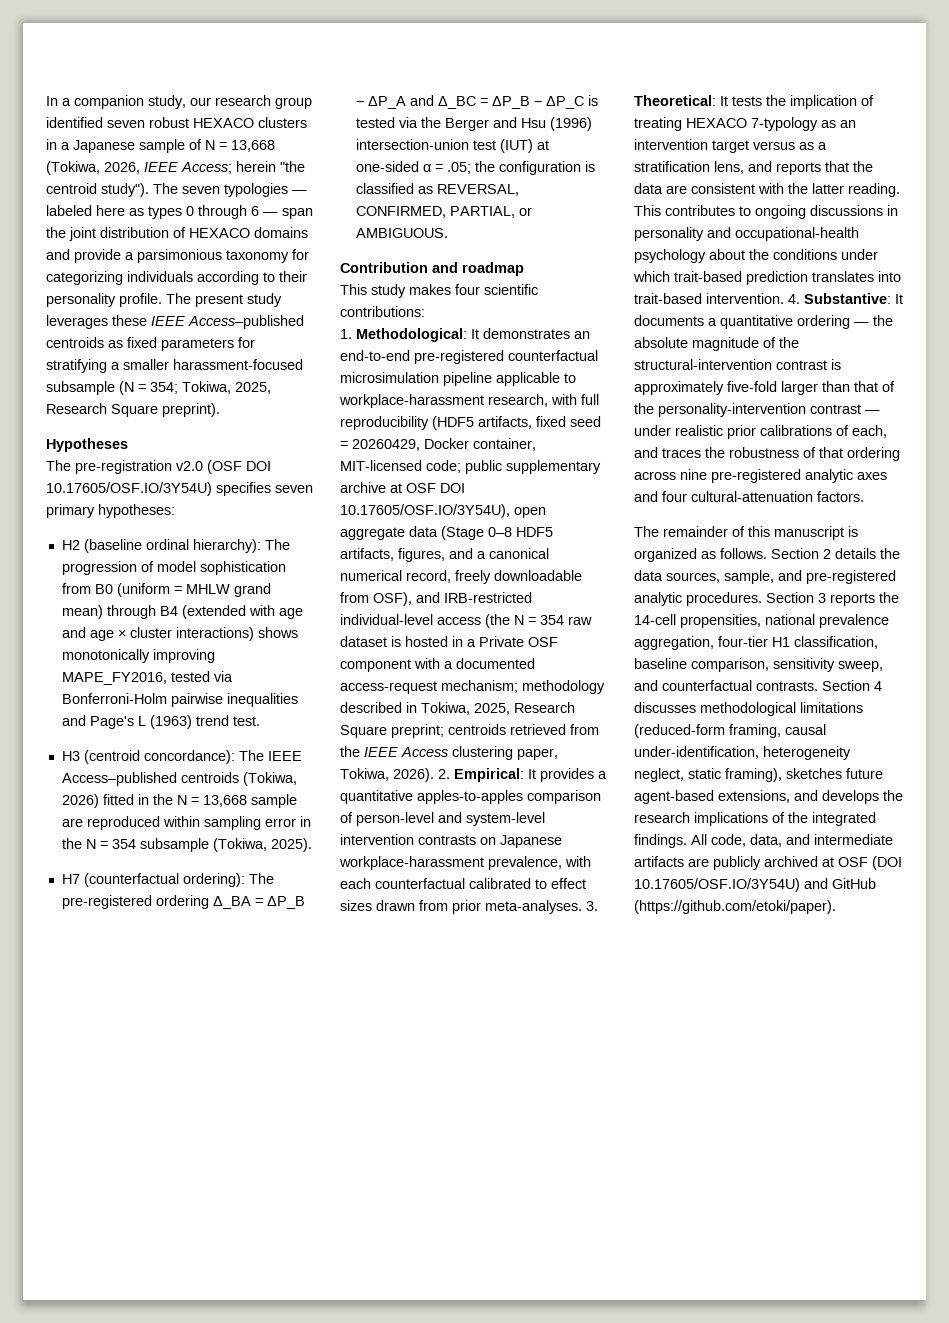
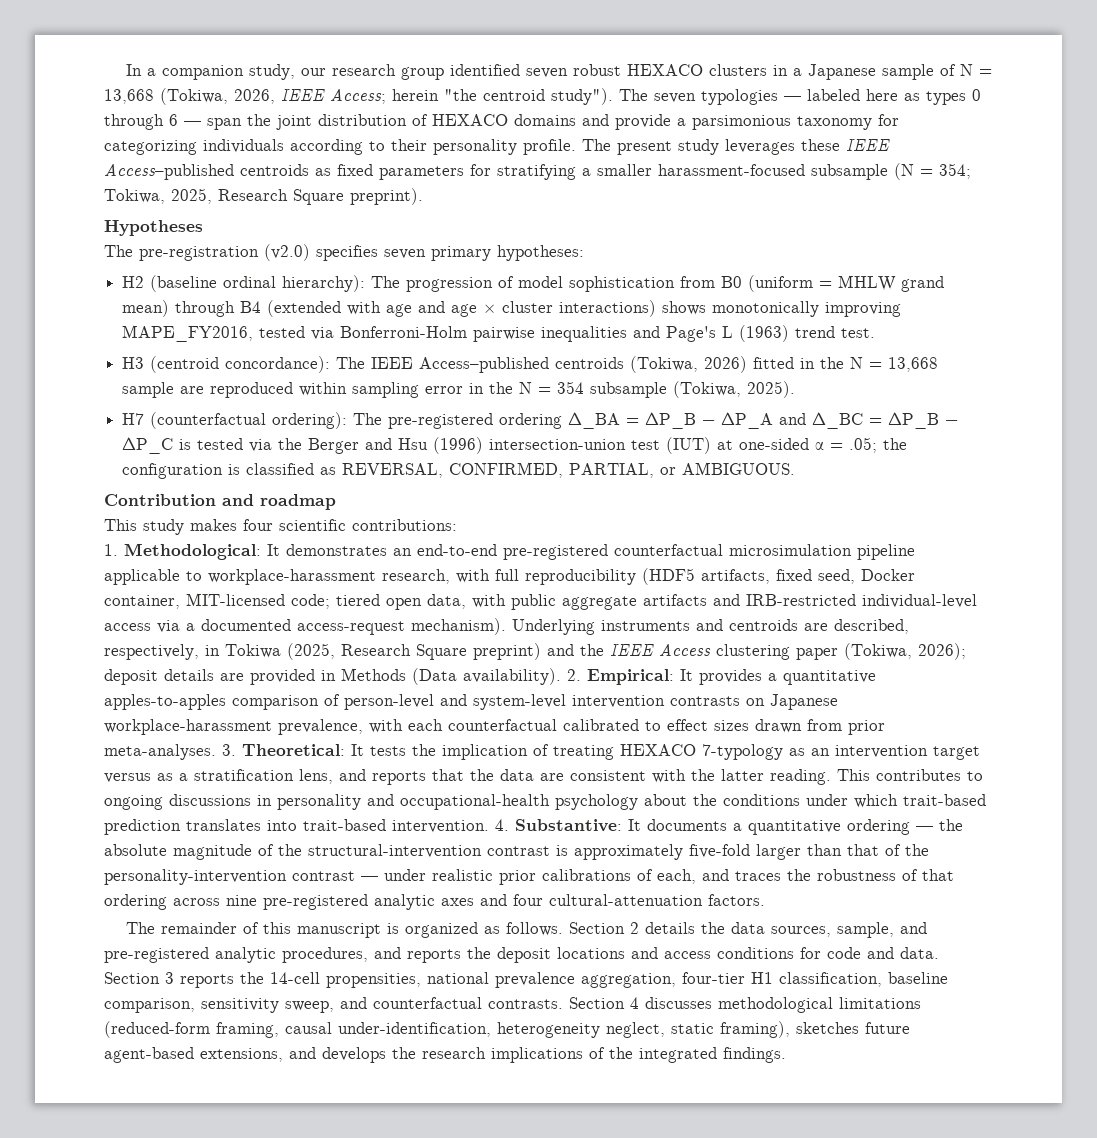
[176,460,271,474] [46,482,212,496] v2.0 (OSF DOI 10.17605/OSF.IO/3Y54U) -> [264,244,310,261] (v2.0)
[570,416,601,427] [340,439,420,451] seed = 20260429, -> [818,569,855,584] seed,
[465,460,601,474] [340,482,465,493] [340,504,546,518] [340,526,553,540] [340,548,549,562] [340,570,582,584] [340,592,532,606] [340,614,592,628] [340,636,558,647] [340,658,535,672] [340,680,605,694] [340,702,575,715] [340,724,599,738] [340,746,558,760] [340,768,434,782] public supplementary archive at OSF DOI 10.17605/OSF.IO/3Y54U), open aggregate data (Stage 0–8 HDF5 artifacts, figures, and a canonical numerical record, freely downloadable from OSF), and IRB-restricted individual-level access (the N = 354 raw dataset is hosted in a Private OSF component with a documented access-request mechanism; methodology described in Tokiwa, 2025, Research Square preprint; centroids retrieved from the IEEE Access clustering paper, Tokiwa, 2026). -> [336,594,977,610] [104,618,909,635] [104,643,966,660] [104,668,561,685] tiered open data, with public aggregate artifacts and IRB-restricted individual-level access via a documented access-request mechanism). Underlying instruments and centroids are described, respectively, in Tokiwa (2025, Research Square preprint) and the IEEE Access clustering paper (Tokiwa, 2026); deposit details are provided in Methods (Data availability).
[686,592,762,606] procedures. -> [282,947,939,963] procedures, and reports the deposit locations and access conditions for code and data.
[691,834,893,847] [634,856,902,870] [634,878,876,892] [634,900,836,914] All code, data, and intermediate artifacts are publicly archived at OSF (DOI 10.17605/OSF.IO/3Y54U) and GitHub (https://github.com/etoki/paper). -> (786, 1055) none

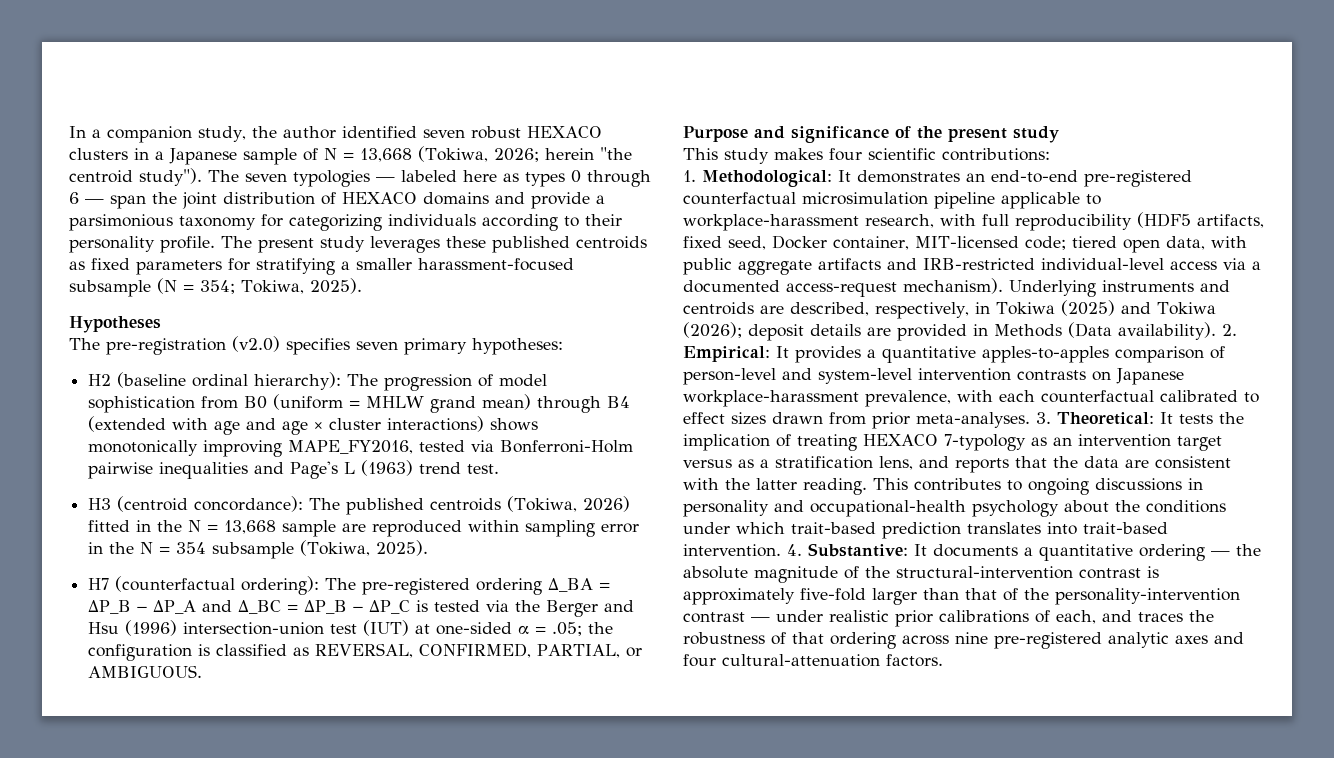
[301,64,445,80] our research group -> [251,126,336,139] the author
[234,89,386,104] 2026, IEEE Access; -> [493,148,539,162] 2026;
[846,139,890,151] [104,164,234,180] IEEE Access–published -> [492,236,570,253] published
[171,188,423,205] 2025, Research Square preprint). -> [309,278,362,294] 2025).
[371,357,550,373] IEEE Access–published -> [346,498,425,515] published
[104,494,336,510] Contribution and roadmap -> [683,126,1059,143] Purpose and significance of the present study
[287,643,966,660] (2025, Research Square preprint) and the IEEE Access clustering paper (Tokiwa, 2026); -> [1060,300,1216,316] [683,322,742,338] (2025) and Tokiwa (2026);
[126,922,928,938] [104,947,939,963] [104,972,948,988] [104,997,921,1013] [104,1021,910,1038] [104,1047,786,1063] // The remainder of this manuscript is organized as follows. Section 2 details the data sources, sample, and pre-registered analytic procedures, and reports the deposit locations and access conditions for code and data. Section 3 reports the 14-cell propensities, national prevalence aggregation, four-tier H1 classification, baseline comparison, sensitivity sweep, and counterfactual contrasts. Section 4 discusses methodological limitations (reduced-form framing, causal under-identification, heterogeneity neglect, static framing), sketches future agent-based extensions, and develops the research implications of the integrated findings. -> (943, 660) none

